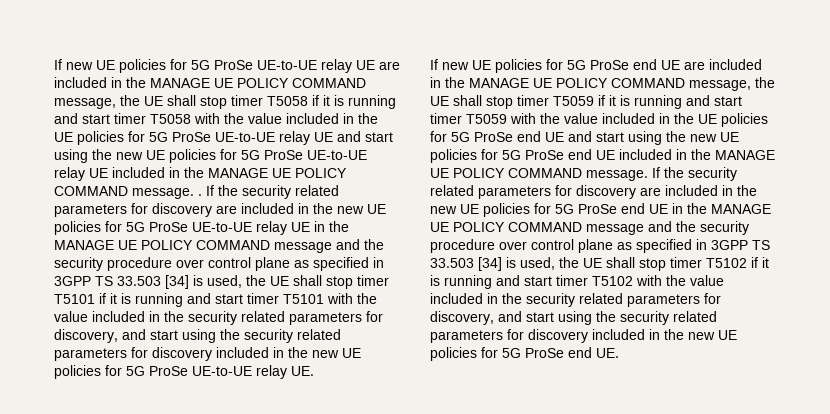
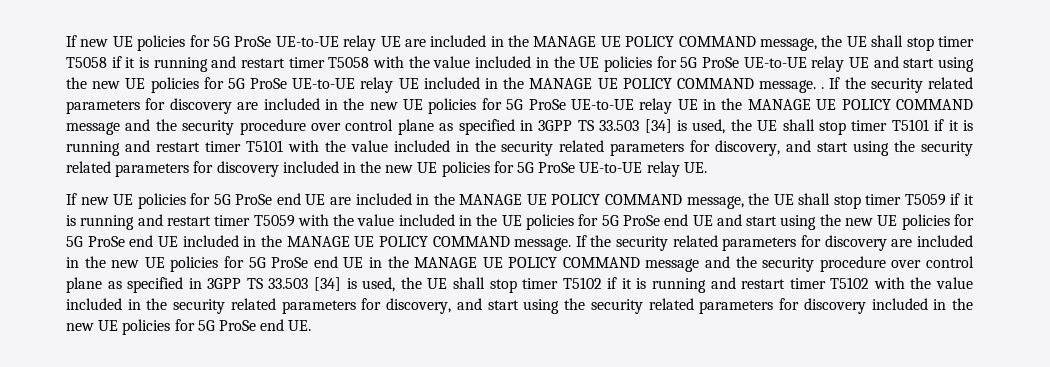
[82,114,110,124] start -> [241,58,286,68] restart
[215,294,243,304] start -> [155,142,200,152] restart
[714,96,742,106] start -> [166,216,211,226] restart
[524,276,552,286] start -> [741,279,786,289] restart

